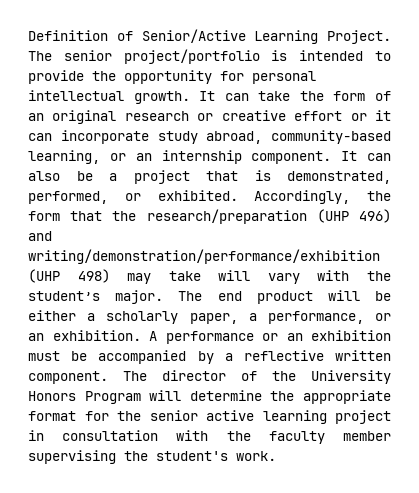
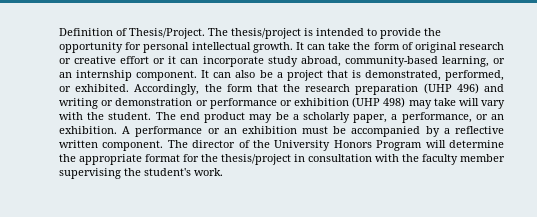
[141,29,391,44] [28,49,260,64] Senior/Active Learning Project. The senior project/portfolio -> [129,28,301,39] Thesis/Project. The thesis/project
[28,113,44,121] an -> (413, 46) none
[146,209,307,224] research/preparation -> [305,84,419,95] research preparation
[28,249,380,264] writing/demonstration/performance/exhibition -> [59,98,349,109] writing or demonstration or performance or exhibition
[28,290,164,304] student’s major. -> [108,112,152,120] student.
[327,290,391,301] [28,310,76,321] will be either -> [249,112,289,123] may be
[149,410,391,424] senior active learning project -> [221,154,291,165] thesis/project

